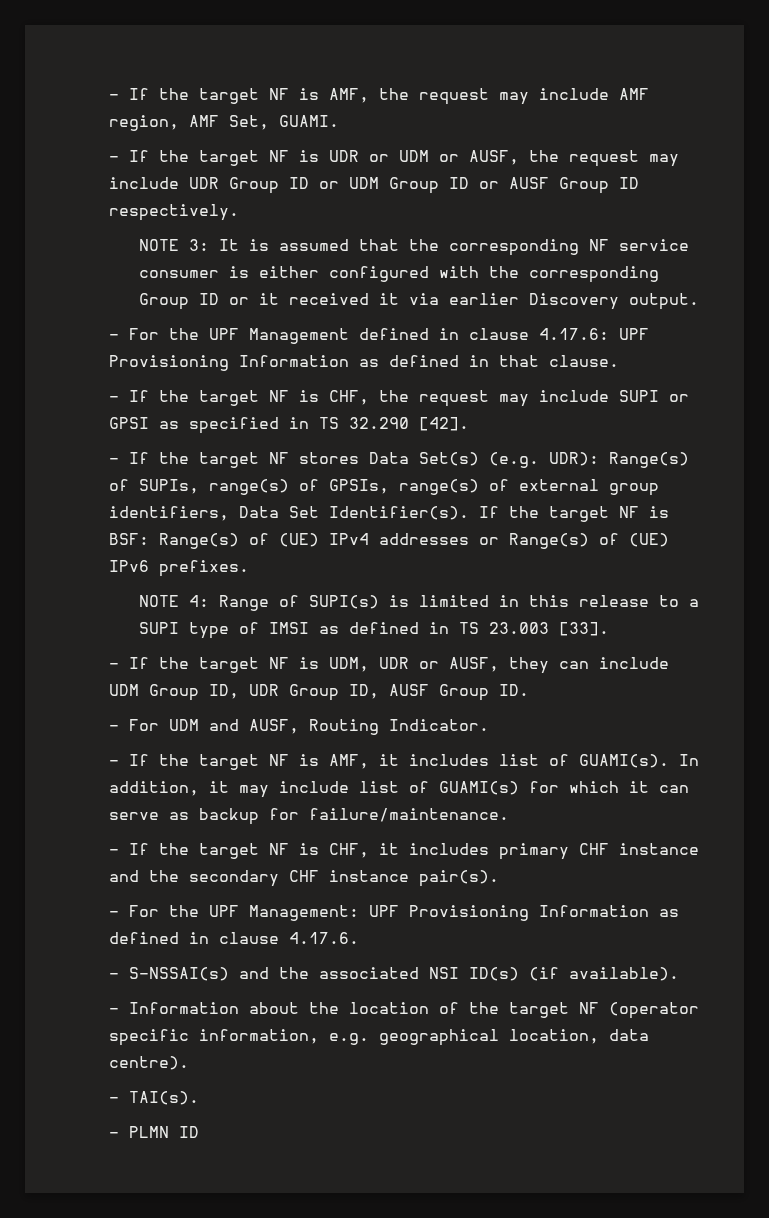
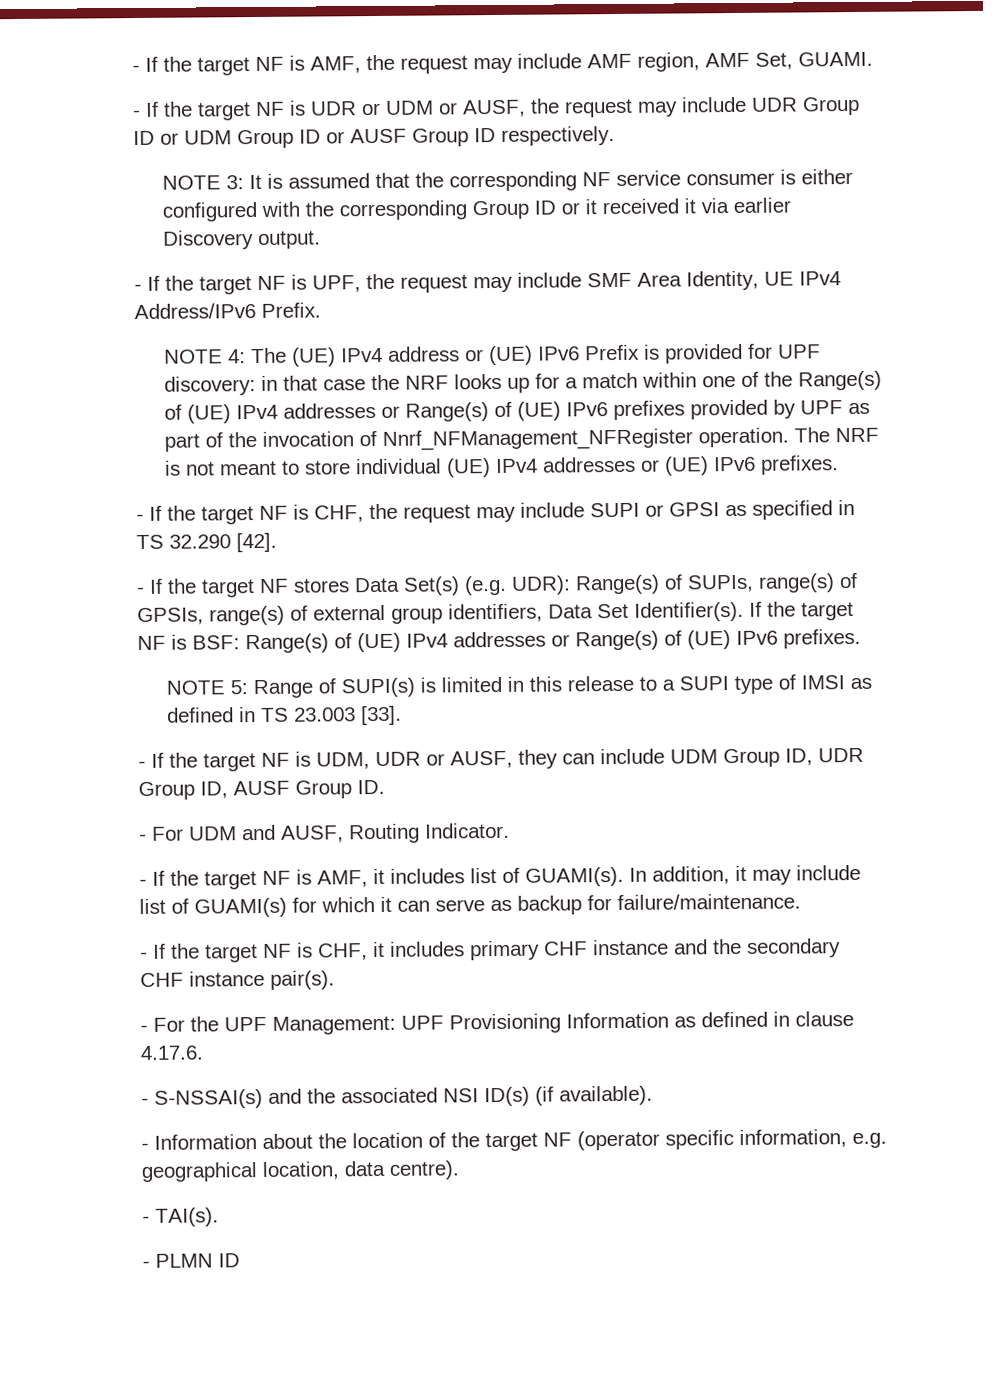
[129,328,650,344] [109,355,620,371] For the UPF Management defined in clause 4.17.6: UPF Provisioning Information as defined in that clause. -> [147,270,842,295] [134,302,322,320] [163,343,821,367] [163,370,882,396] [163,399,870,424] [163,427,879,452] [163,455,839,478] If the target NF is UPF, the request may include SMF Area Identity, UE IPv4 Address/IPv6 Prefix. // NOTE 4: The (UE) IPv4 address or (UE) IPv6 Prefix is provided for UPF discovery: in that case the NRF looks up for a match within one of the Range(s) of (UE) IPv4 addresses or Range(s) of (UE) IPv6 prefixes provided by UPF as part of the invocation of Nnrf_NFManagement_NFRegister operation. The NRF is not meant to store individual (UE) IPv4 addresses or (UE) IPv6 prefixes.
[188,595,209,607] 4: -> [229,680,248,695] 5:

